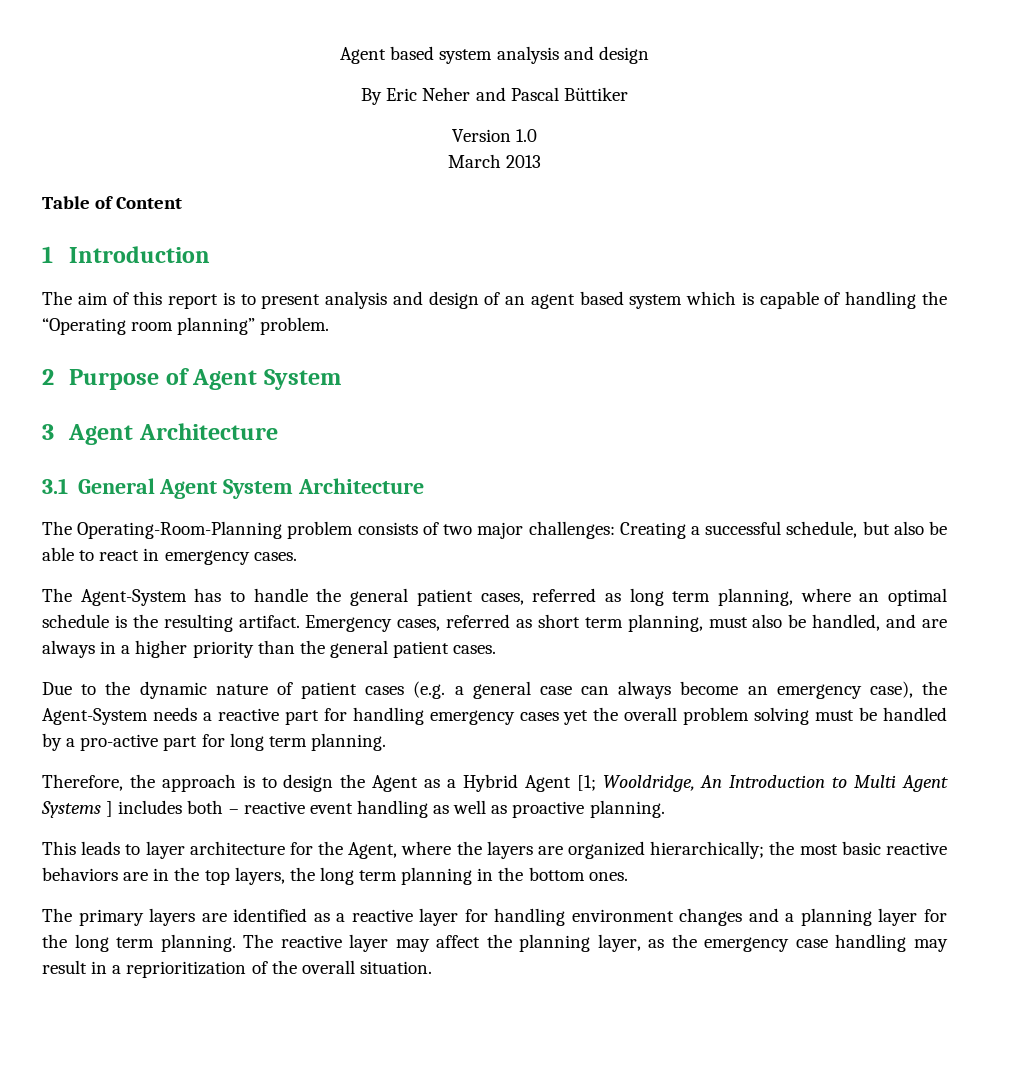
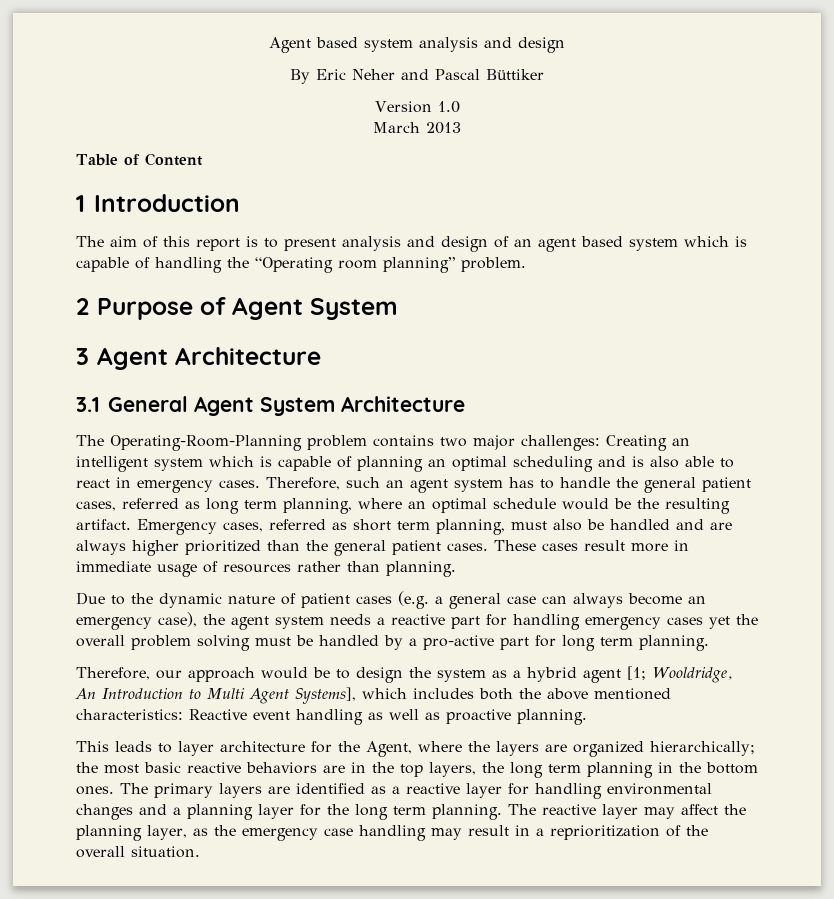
[357,522,439,535] consists of -> [373,435,434,447] contains
[690,521,947,538] a successful schedule, but also be -> [672,438,690,446] [76,456,679,472] an intelligent system which is capable of planning an optimal scheduling and is also
[42,588,187,606] // The Agent-System -> [266,477,503,493] Therefore, such an agent system
[114,615,127,628] is -> [562,498,631,510] would be
[812,614,881,631] handled, -> [610,519,670,530] handled
[100,640,254,658] in a higher priority -> [132,540,261,556] higher prioritized
(497, 649) none -> [494,540,689,552] [76,561,456,577] These cases result more in immediate usage of resources rather than planning.
[42,708,148,725] Agent-System -> [231,616,324,630] agent system
[129,774,255,792] the approach is -> [156,667,330,682] our approach would be
[372,774,571,792] Agent as a Hybrid Agent -> [437,667,621,683] system as a hybrid agent
[41,800,305,818] Systems ] includes both – reactive -> [295,687,671,704] [76,709,247,720] Systems], which includes both the above mentioned characteristics: Reactive
(628, 876) // -> (114, 790) none
[571,909,674,922] environment -> [607,783,712,795] environmental

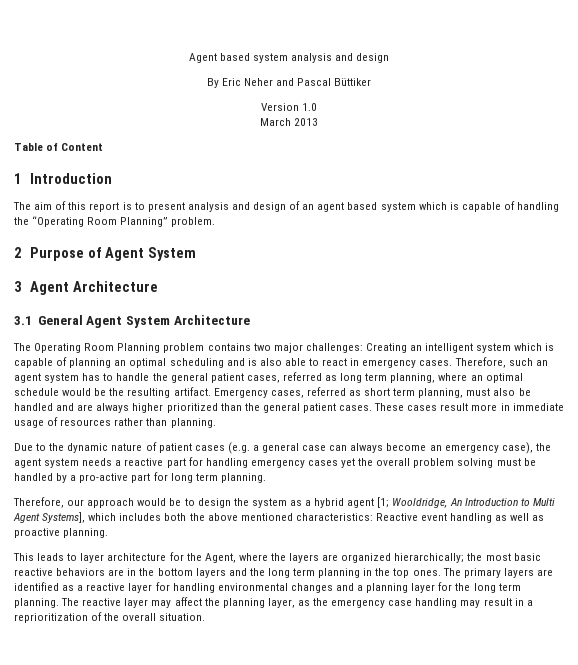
[338,257,455,273] room planning” -> [87,217,169,227] Room Planning”
[110,435,302,451] Operating-Room-Planning -> [34,343,161,353] Operating Room Planning
[400,762,476,777] top layers, -> [157,568,247,578] bottom layers and
[706,762,758,774] bottom -> [393,568,410,578] top

